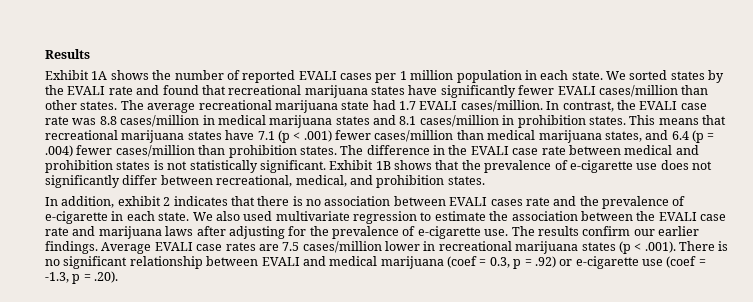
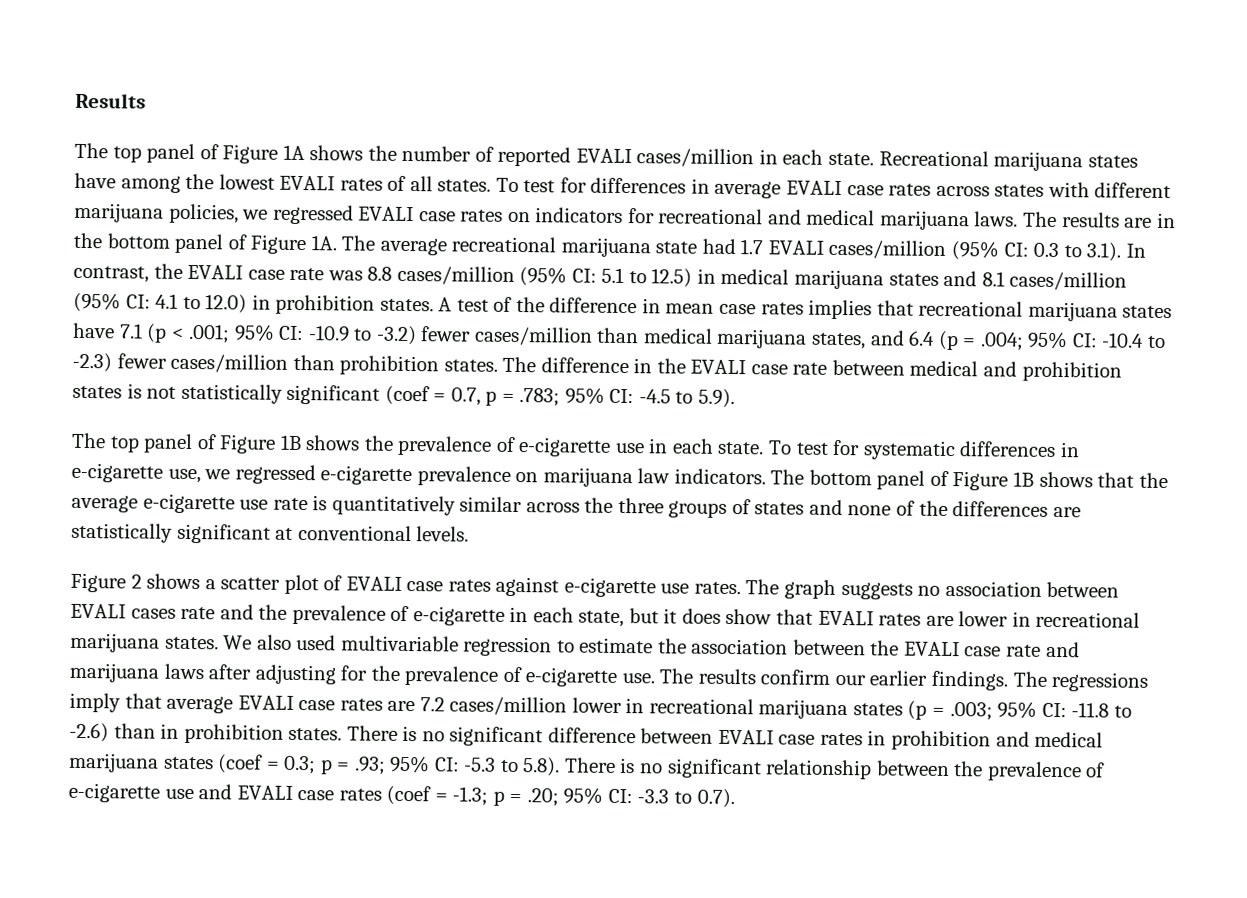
[45,70,89,80] Exhibit -> [74,142,279,164] The top panel of Figure
[340,70,725,83] [45,85,709,98] [45,100,118,110] cases per 1 million population in each state. We sorted states by the EVALI rate and found that recreational marijuana states have significantly fewer EVALI cases/million than other states. -> [636,148,1138,172] [74,172,1172,199] [74,202,1176,231] [73,232,337,255] cases/million in each state. Recreational marijuana states have among the lowest EVALI rates of all states. To test for differences in average EVALI case rates across states with different marijuana policies, we regressed EVALI case rates on indicators for recreational and medical marijuana laws. The results are in the bottom panel of Figure 1A.
[460,100,543,112] cases/million. -> [828,239,1122,262] cases/million (95% CI: 0.3 to 3.1).
(200, 121) none -> [519,267,693,288] (95% CI: 5.1 to 12.5)
[502,115,699,128] in prohibition states. This means -> [73,292,873,320] (95% CI: 4.1 to 12.0) in prohibition states. A test of the difference in mean case rates implies
[303,130,332,142] .001) -> [188,323,417,346] .001; 95% CI: -10.9 to -3.2)
[45,145,73,157] .004) -> [979,331,1166,351] [72,352,112,373] .004; 95% CI: -10.4 to -2.3)
[259,160,712,173] [45,175,485,188] [45,196,303,208] significant. Exhibit 1B shows that the prevalence of e-cigarette use does not significantly differ between recreational, medical, and prohibition states. // In addition, exhibit 2 indicates that there is -> [286,384,736,409] [71,432,1080,461] [71,462,1168,491] [71,493,1081,518] [71,522,470,544] [70,572,913,600] significant (coef = 0.7, p = .783; 95% CI: -4.5 to 5.9). // The top panel of Figure 1B shows the prevalence of e-cigarette use in each state. To test for systematic differences in e-cigarette use, we regressed e-cigarette prevalence on marijuana law indicators. The bottom panel of Figure 1B shows that the average e-cigarette use rate is quantitatively similar across the three groups of states and none of the differences are statistically significant at conventional levels. // Figure 2 shows a scatter plot of EVALI case rates against e-cigarette use rates. The graph suggests
[158,212,190,221] state. -> [578,608,1141,628] [70,632,219,653] state, but it does show that EVALI rates are lower in recreational marijuana states.
[275,211,350,221] multivariate -> [340,635,459,652] multivariable
[101,242,152,254] Average -> [1012,671,1149,692] [69,692,234,714] The regressions imply that average
[282,242,300,251] 7.5 -> [419,697,445,712] 7.2
[634,241,676,253] < .001). -> [932,701,1132,721] [69,722,1104,751] [68,752,561,777] = .003; 95% CI: -11.8 to -2.6) than in prohibition states. There is no significant difference between EVALI case rates in prohibition and medical marijuana states (coef = 0.3; p = .93; 95% CI: -5.3 to 5.8).
[261,256,706,269] [45,271,119,284] EVALI and medical marijuana (coef = 0.3, p = .92) or e-cigarette use (coef = -1.3, p = .20). -> [953,761,1106,782] [68,782,735,809] the prevalence of e-cigarette use and EVALI case rates (coef = -1.3; p = .20; 95% CI: -3.3 to 0.7).

